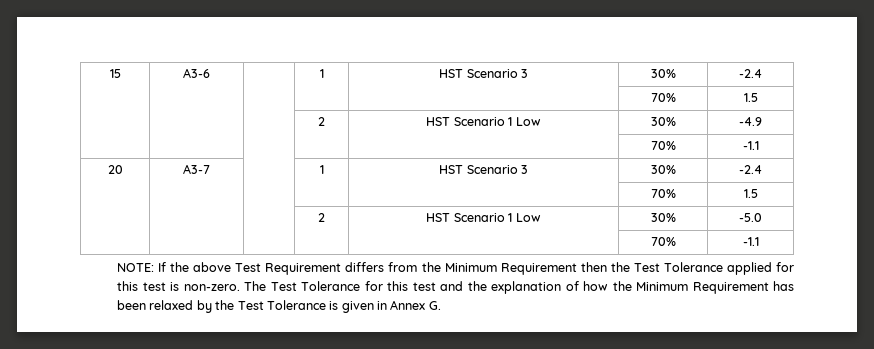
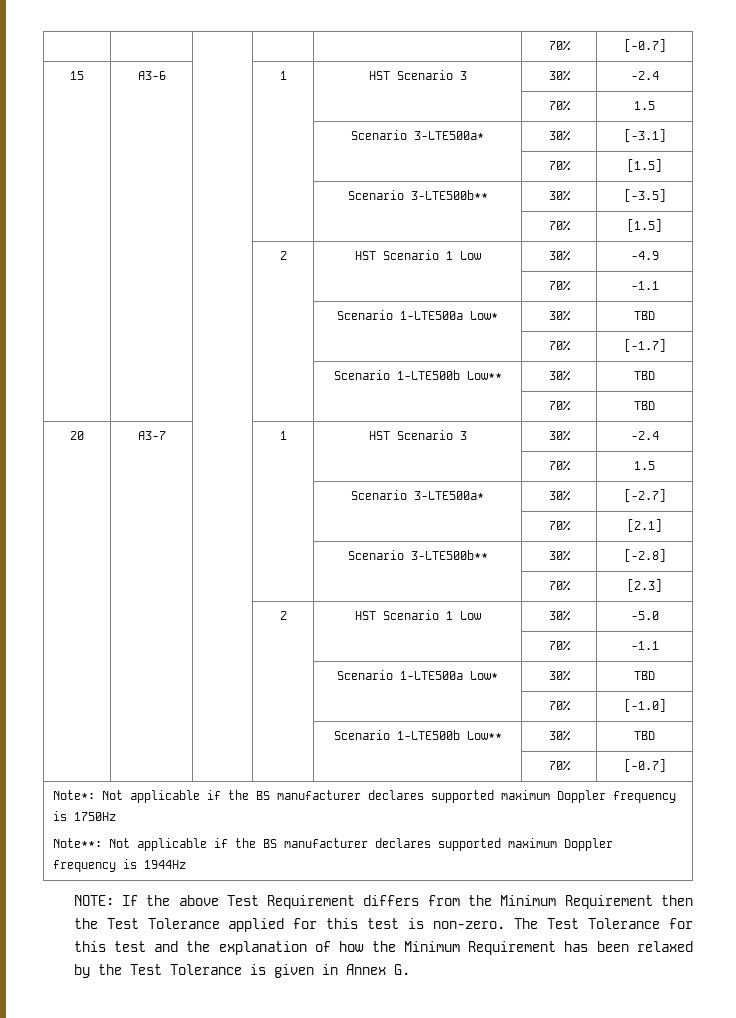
(109, 73) none -> [548,40,571,51] [623,39,666,52] | | | | | 70% | [-0.7] //
(758, 97) none -> [351,130,484,140] [548,130,571,141] [623,129,666,142] [548,160,571,171] [627,159,662,172] [347,190,488,200] [548,190,571,201] [623,189,666,202] [548,220,571,231] [627,219,662,232] // | | | | Scenario 3-LTE500a* | 30% | [-3.1] // | | | | | 70% | [1.5] // | | | | Scenario 3-LTE500b** | 30% | [-3.5] // | | | | | 70% | [1.5]
(759, 145) none -> [337,310,498,320] [548,310,571,321] [634,311,655,320] [548,340,571,351] [623,339,666,352] [333,370,502,380] [548,370,571,381] [634,371,655,380] [548,400,571,411] [634,401,655,410] // | | | | Scenario 1-LTE500a Low* | 30% | TBD // | | | | | 70% | [-1.7] // | | | | Scenario 1-LTE500b Low** | 30% | TBD // | | | | | 70% | TBD
(758, 193) none -> [351,490,484,500] [548,490,571,501] [623,489,666,502] [548,520,571,531] [627,519,662,532] [347,550,488,560] [548,550,571,561] [623,549,666,562] [548,580,571,591] [627,579,662,592] // | | | | Scenario 3-LTE500a* | 30% | [-2.7] // | | | | | 70% | [2.1] // | | | | Scenario 3-LTE500b** | 30% | [-2.8] // | | | | | 70% | [2.3]
(759, 241) none -> [337,670,498,680] [548,670,571,681] [634,671,655,680] [548,700,571,711] [623,699,666,712] [333,730,502,740] [548,730,571,741] [634,731,655,740] [548,760,571,771] [623,759,666,772] [53,790,677,803] [53,811,117,821] [53,838,614,851] [53,859,187,872] // | | | | Scenario 1-LTE500a Low* | 30% | TBD // | | | | | 70% | [-1.0] // | | | | Scenario 1-LTE500b Low** | 30% | TBD // | | | | | 70% | [-0.7] // Note*: Not applicable if the BS manufacturer declares supported maximum Doppler frequency is 1750Hz // Note**: Not applicable if the BS manufacturer declares supported maximum Doppler frequency is 1944Hz

